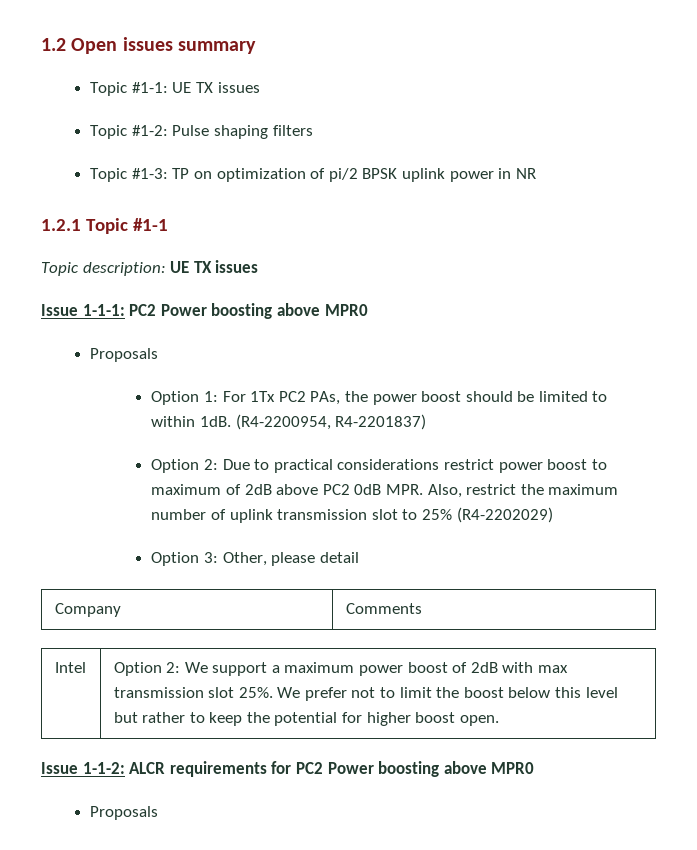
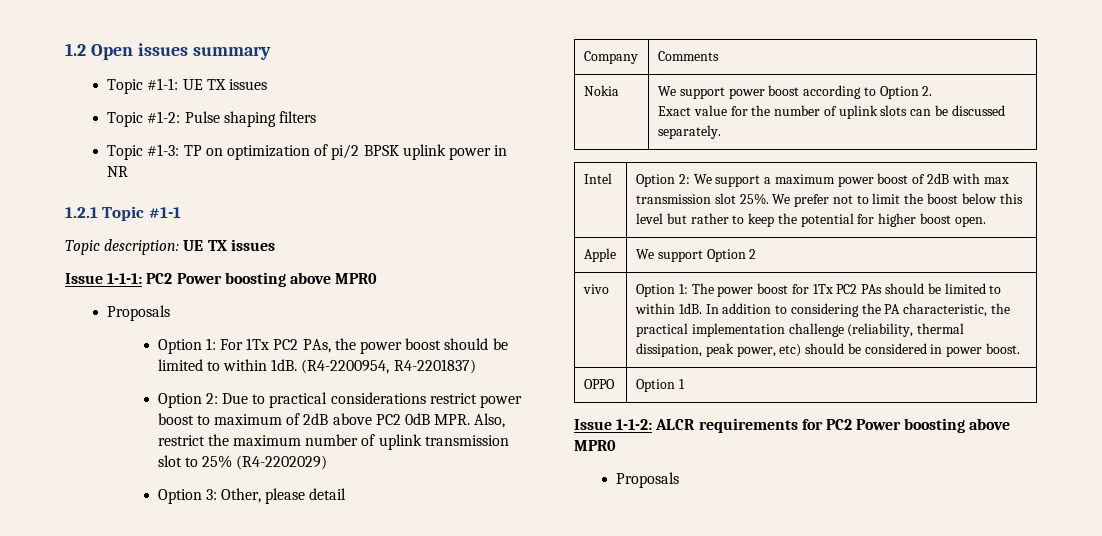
(422, 608) none -> [583,85,619,96] [657,85,933,99] [657,105,1005,119] [657,125,721,139] // Nokia | We support power boost according to Option 2. // Exact value for the number of uplink slots can be discussed separately.
(499, 720) none -> [583,248,616,262] [635,249,757,262] [582,284,609,294] [635,283,1002,297] [634,303,1010,317] [635,323,965,337] [635,343,1020,357] [583,379,615,389] [635,379,685,392] // Apple | We support Option 2 // vivo | Option 1: The power boost for 1Tx PC2 PAs should be limited to within 1dB. In addition to considering the PA characteristic, the practical implementation challenge (reliability, thermal dissipation, peak power, etc) should be considered in power boost. // OPPO | Option 1

